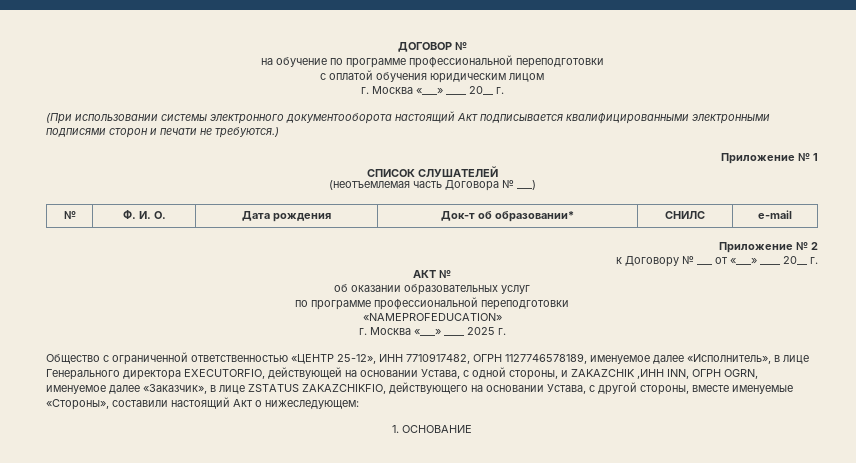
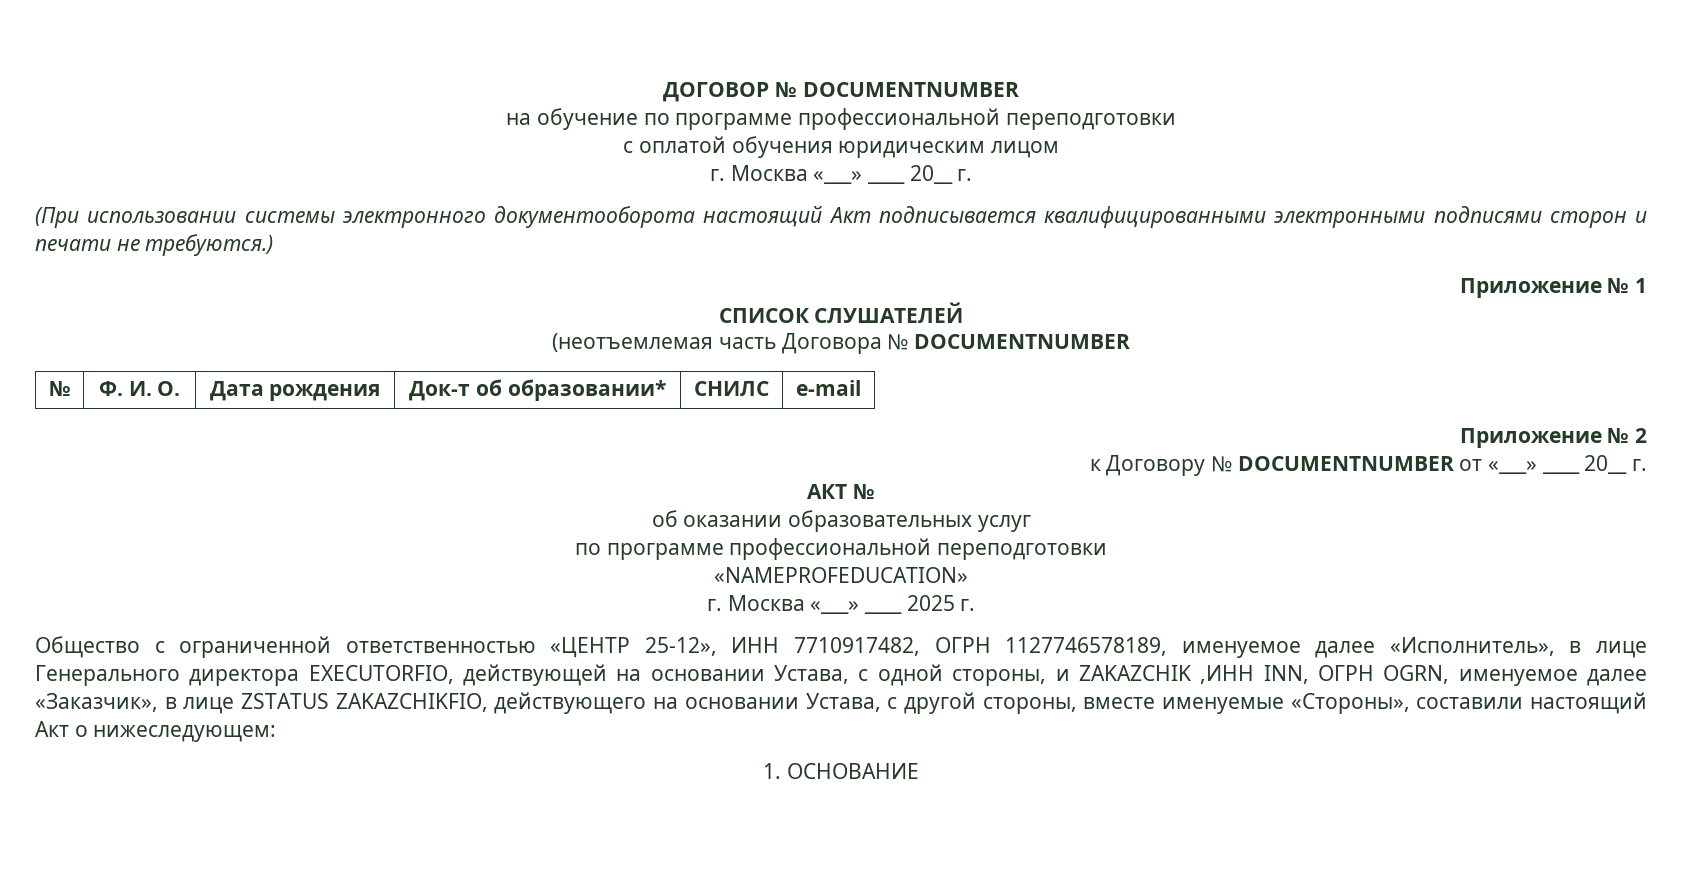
(467, 46) none -> [802,82,1019,97] DOCUMENTNUMBER
[516,180,536,190] ___) -> [913,334,1130,349] DOCUMENTNUMBER
[697,264,713,265] ___ -> [1237,456,1454,471] DOCUMENTNUMBER

